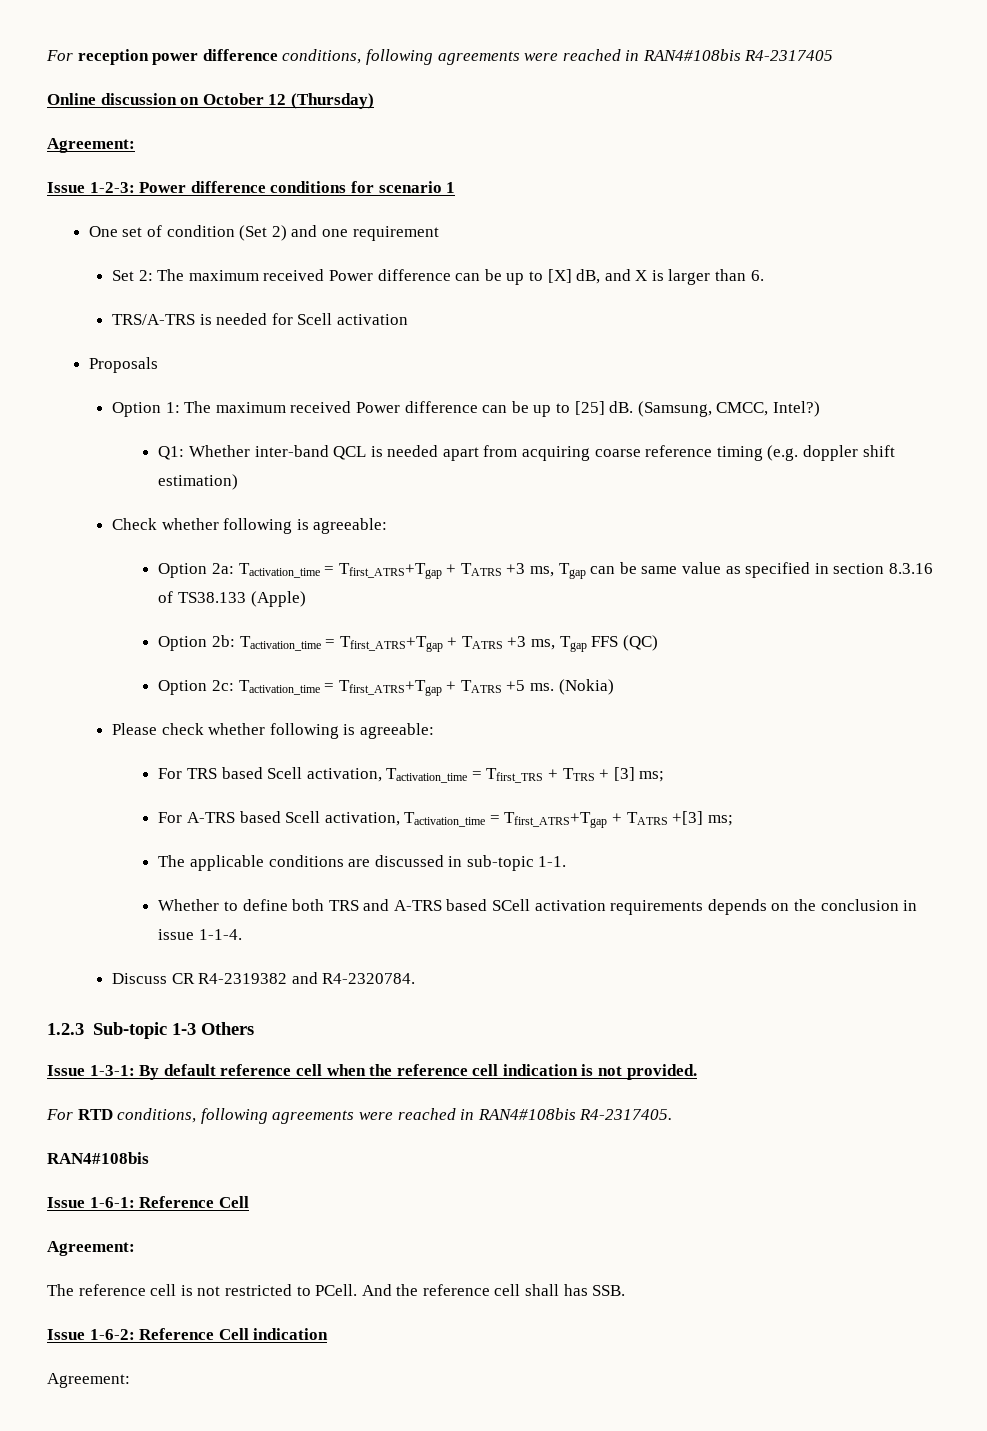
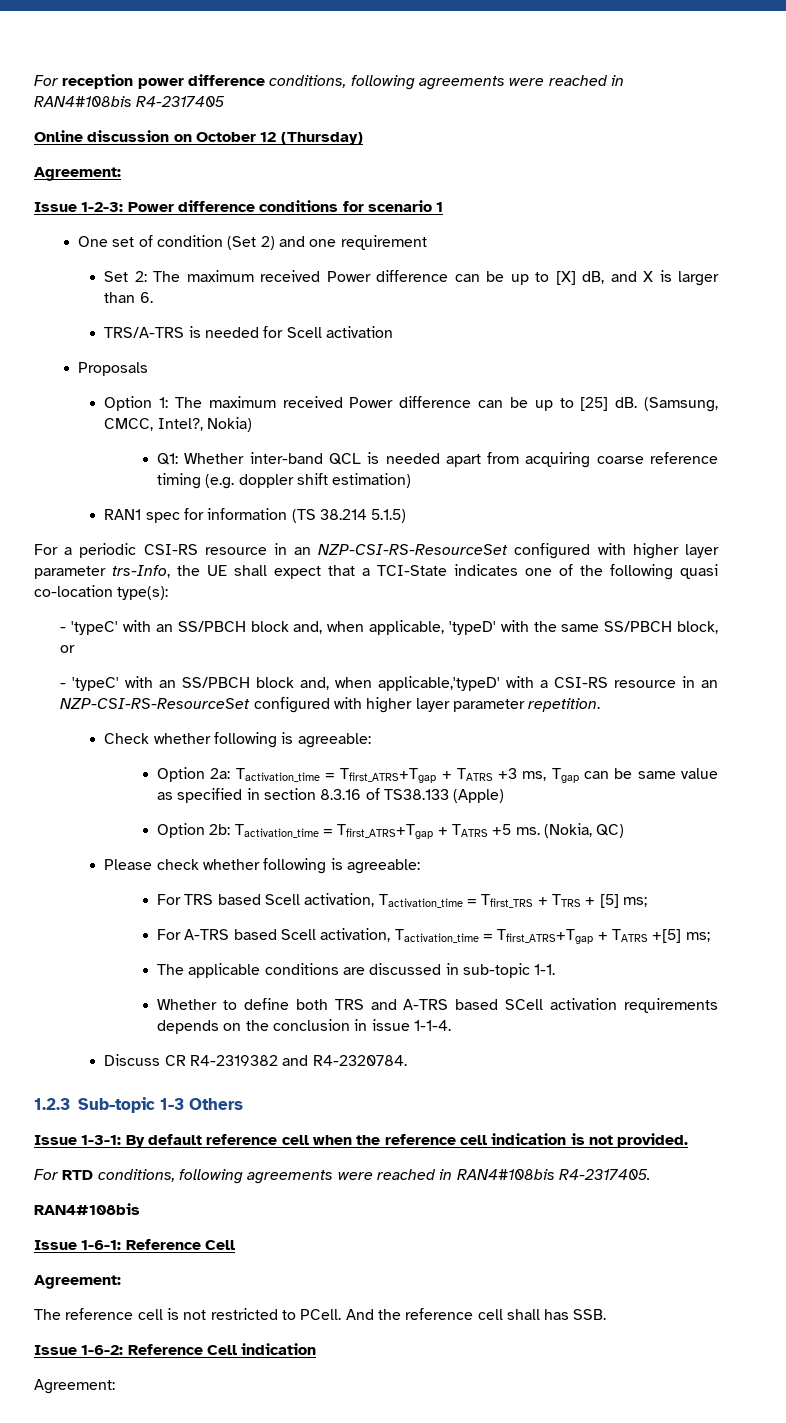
[772,401,820,417] Intel?) -> [157,417,252,432] Intel?, Nokia)
(239, 482) none -> [104,508,407,523] [34,543,719,559] [34,564,718,580] [34,585,169,600] [60,620,718,635] [60,645,76,653] [60,676,719,691] [60,697,601,713] // RAN1 spec for information (TS 38.214 5.1.5) // For a periodic CSI-RS resource in an NZP-CSI-RS-ResourceSet configured with higher layer parameter trs-Info, the UE shall expect that a TCI-State indicates one of the following quasi co-location type(s): // - 'typeC' with an SS/PBCH block and, when applicable, 'typeD' with the same SS/PBCH block, or // - 'typeC' with an SS/PBCH block and, when applicable,'typeD' with a CSI-RS resource in an NZP-CSI-RS-ResourceSet configured with higher layer parameter repetition.
[507,635,658,652] [158,679,614,696] +3 ms, Tgap FFS (QC) // Option 2c: Tactivation_time = Tfirst_ATRS+Tgap + TATRS +5 ms. (Nokia) -> [492,823,625,838] +5 ms. (Nokia, QC)
[613,767,635,781] [3] -> [599,894,619,908] [5]
[672,811,704,825] +[3] -> [652,929,682,943] +[5]

